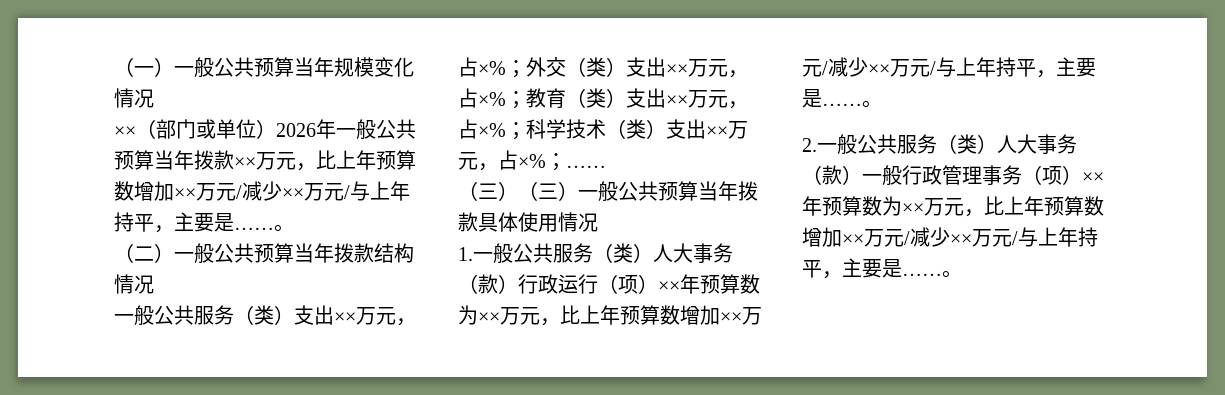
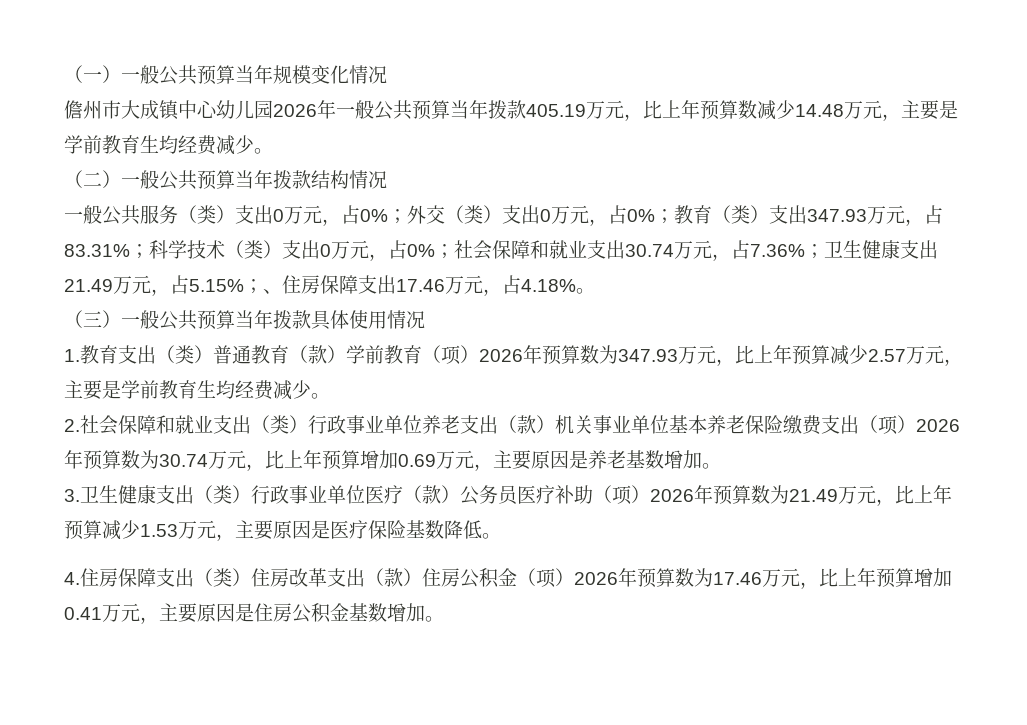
[114,119,276,139] ××（部门或单位） -> [64,100,273,120] 儋州市大成镇中心幼儿园
[234,150,416,171] [114,181,410,201] [114,212,274,233] ××万元，比上年预算数增加××万元/减少××万元/与上年持平，主要是…… -> [526,100,958,121] [64,135,254,155] 405.19万元，比上年预算数减少14.48万元，主要是学前教育生均经费减少
[334,307,416,326] [458,57,506,77] ××万元，占×% -> [273,205,388,226] 0万元，占0%
[666,59,748,78] [458,88,506,108] ××万元，占×% -> [540,205,655,226] 0万元，占0%
[666,90,748,109] [458,119,506,139] ××万元，占×% -> [807,205,943,226] [64,244,130,257] 347.93万元，占83.31%
[706,121,748,139] [458,150,606,171] [458,181,578,201] ××万元，占×%；…… // （三）（三） -> [320,240,938,261] [64,275,595,296] [64,310,121,328] 0万元，占0%；社会保障和就业支出30.74万元，占7.36%；卫生健康支出21.49万元，占5.15%；、住房保障支出17.46万元，占4.18%。 // （三）
[473,243,733,263] [458,274,760,294] [458,305,762,326] [802,57,1096,78] [802,89,882,108] [802,134,1077,154] [802,165,1104,185] [802,196,1104,217] [802,227,1098,247] [802,258,942,279] 一般公共服务（类）人大事务（款）行政运行（项）××年预算数为××万元，比上年预算数增加××万元/减少××万元/与上年持平，主要是……。 // 2.一般公共服务（类）人大事务（款）一般行政管理事务（项）××年预算数为××万元，比上年预算数增加××万元/减少××万元/与上年持平，主要是…… -> [80,345,963,366] [64,380,330,400] [64,415,960,435] [64,450,721,471] [64,485,952,506] [64,520,501,541] [64,568,952,589] [64,603,425,624] 教育支出（类）普通教育（款）学前教育（项）2026年预算数为347.93万元，比上年预算减少2.57万元，主要是学前教育生均经费减少。 // 2.社会保障和就业支出（类）行政事业单位养老支出（款）机关事业单位基本养老保险缴费支出（项）2026年预算数为30.74万元，比上年预算增加0.69万元，主要原因是养老基数增加。 // 3.卫生健康支出（类）行政事业单位医疗（款）公务员医疗补助（项）2026年预算数为21.49万元，比上年预算减少1.53万元，主要原因是医疗保险基数降低。 // 4.住房保障支出（类）住房改革支出（款）住房公积金（项）2026年预算数为17.46万元，比上年预算增加0.41万元，主要原因是住房公积金基数增加

